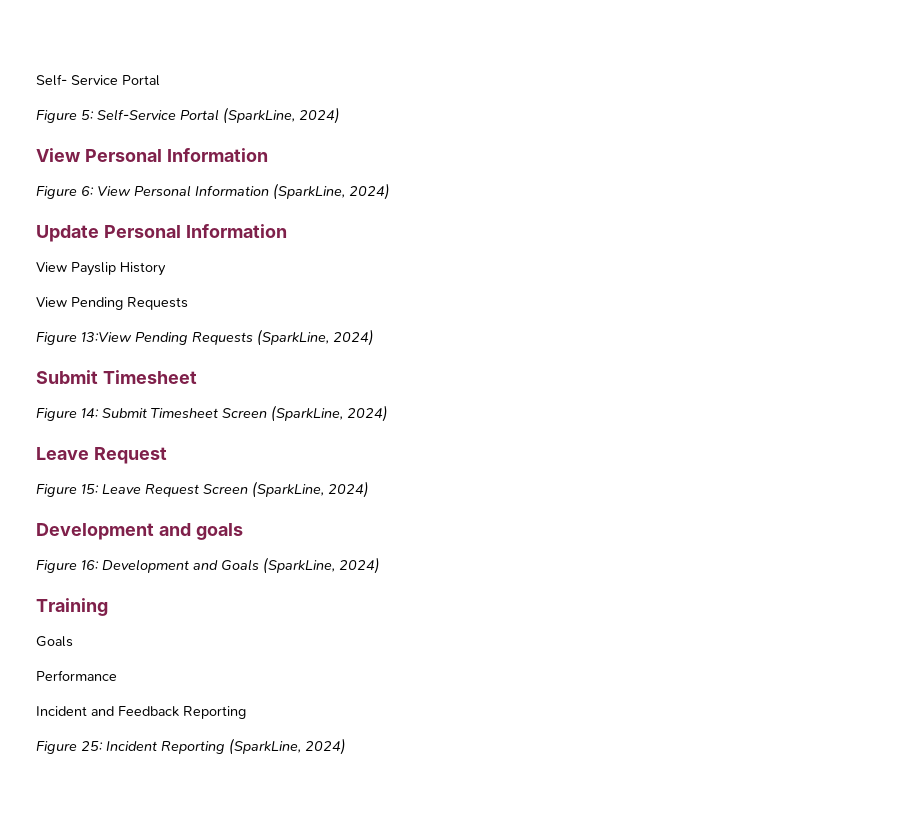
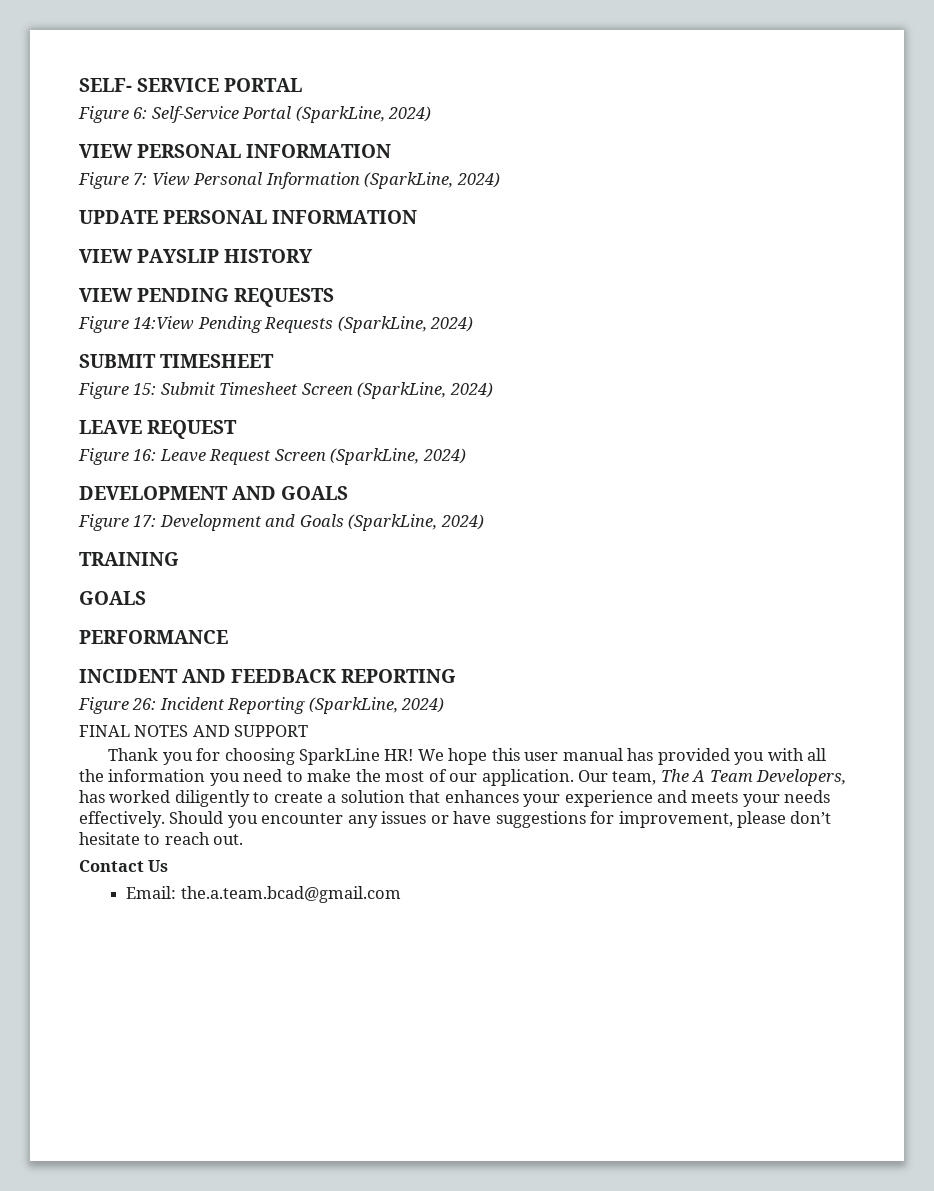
[36,74,160,86] [36,110,94,123] Self- Service Portal // Figure 5: -> [79,78,303,92] [78,106,148,123] SELF- SERVICE PORTAL // Figure 6:
[36,148,268,162] [36,186,94,199] View Personal Information // Figure 6: -> [79,144,392,158] [78,172,148,189] VIEW PERSONAL INFORMATION // Figure 7:
[36,224,287,242] [36,262,166,276] [36,297,188,310] [36,332,132,345] Update Personal Information // View Payslip History // View Pending Requests // Figure 13:View -> [79,210,418,224] [79,249,314,263] [79,288,335,307] [78,316,195,333] UPDATE PERSONAL INFORMATION // VIEW PAYSLIP HISTORY // VIEW PENDING REQUESTS // Figure 14:View
[36,370,197,384] [36,408,99,421] Submit Timesheet // Figure 14: -> [79,354,275,368] [78,382,157,399] SUBMIT TIMESHEET // Figure 15:
[36,447,167,464] [36,484,99,497] Leave Request // Figure 15: -> [79,420,238,439] [78,448,157,465] LEAVE REQUEST // Figure 16:
[36,523,243,540] [36,560,99,573] Development and goals // Figure 16: -> [79,486,349,500] [78,514,157,531] DEVELOPMENT AND GOALS // Figure 17:
[36,598,108,616] [36,636,73,647] [36,670,117,681] [36,706,246,719] [36,741,103,754] Training // Goals // Performance // Incident and Feedback Reporting // Figure 25: -> [79,552,179,566] [79,591,146,605] [79,630,228,644] [79,669,457,683] [78,697,157,714] TRAINING // GOALS // PERFORMANCE // INCIDENT AND FEEDBACK REPORTING // Figure 26:
(346, 746) none -> [79,725,309,737] [108,748,827,765] [79,769,847,786] [79,790,831,807] [79,811,832,828] [79,832,244,845] [79,860,169,872] [126,886,401,903] // FINAL NOTES AND SUPPORT // Thank you for choosing SparkLine HR! We hope this user manual has provided you with all the information you need to make the most of our application. Our team, The A Team Developers, has worked diligently to create a solution that enhances your experience and meets your needs effectively. Should you encounter any issues or have suggestions for improvement, please don’t hesitate to reach out. // Contact Us // Email: the.a.team.bcad@gmail.com

